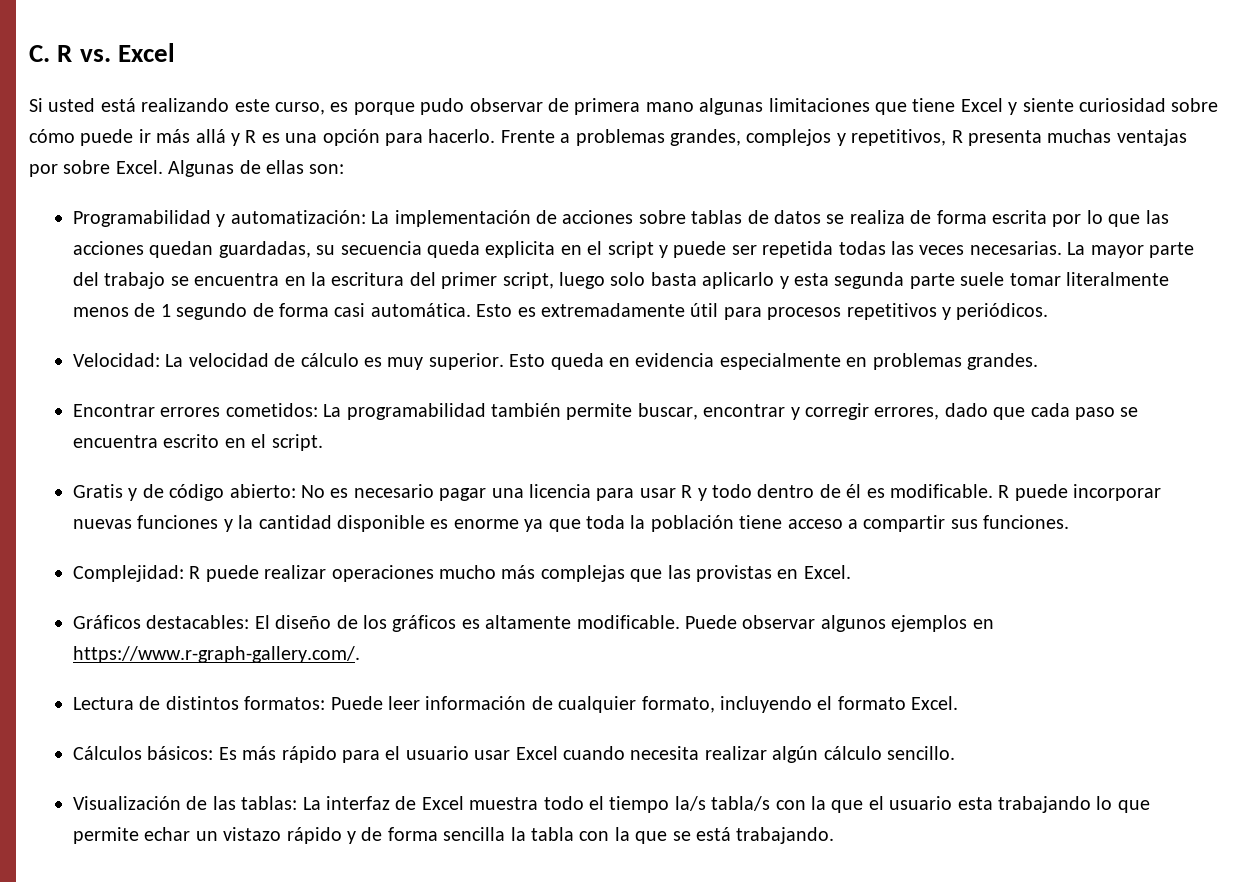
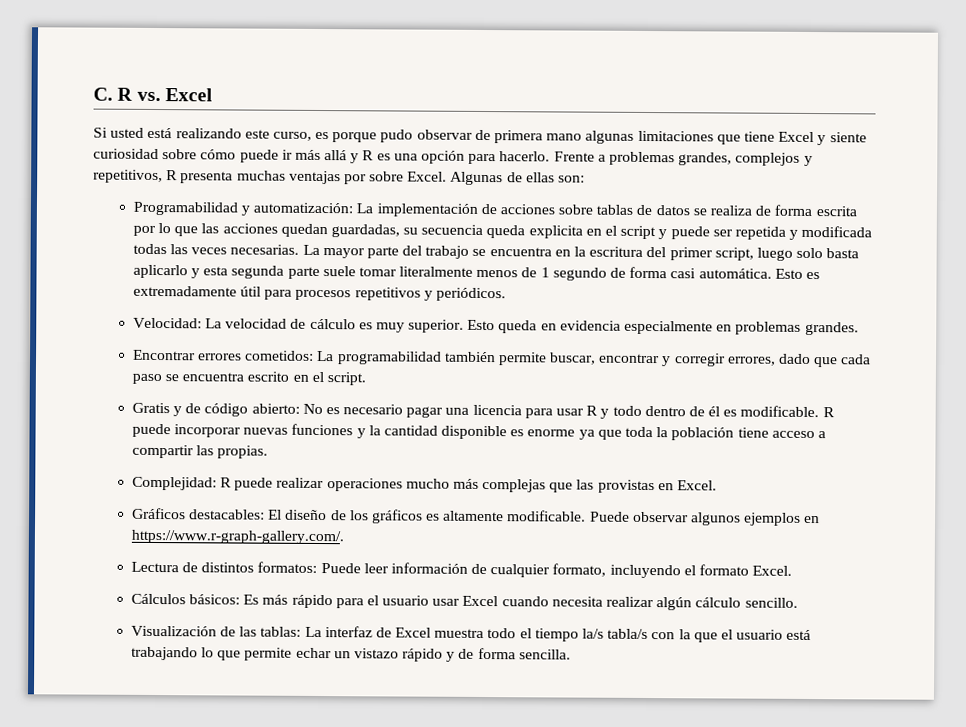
(834, 249) none -> [789,225,873,240] y modificada
[950,515,1070,529] sus funciones. -> [195,445,269,459] las propias.
[957,797,993,810] esta -> [786,629,812,641] está
[443,827,835,844] sencilla la tabla con la que se está trabajando. -> [518,649,571,660] sencilla.

